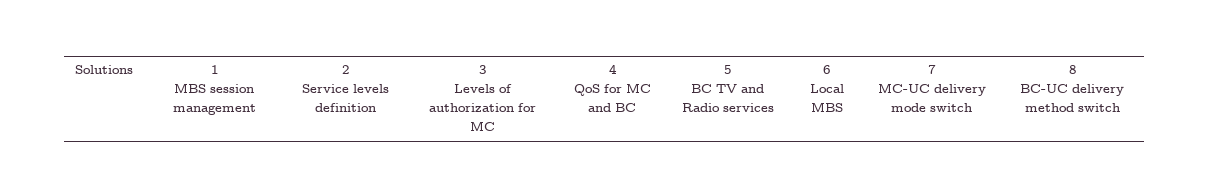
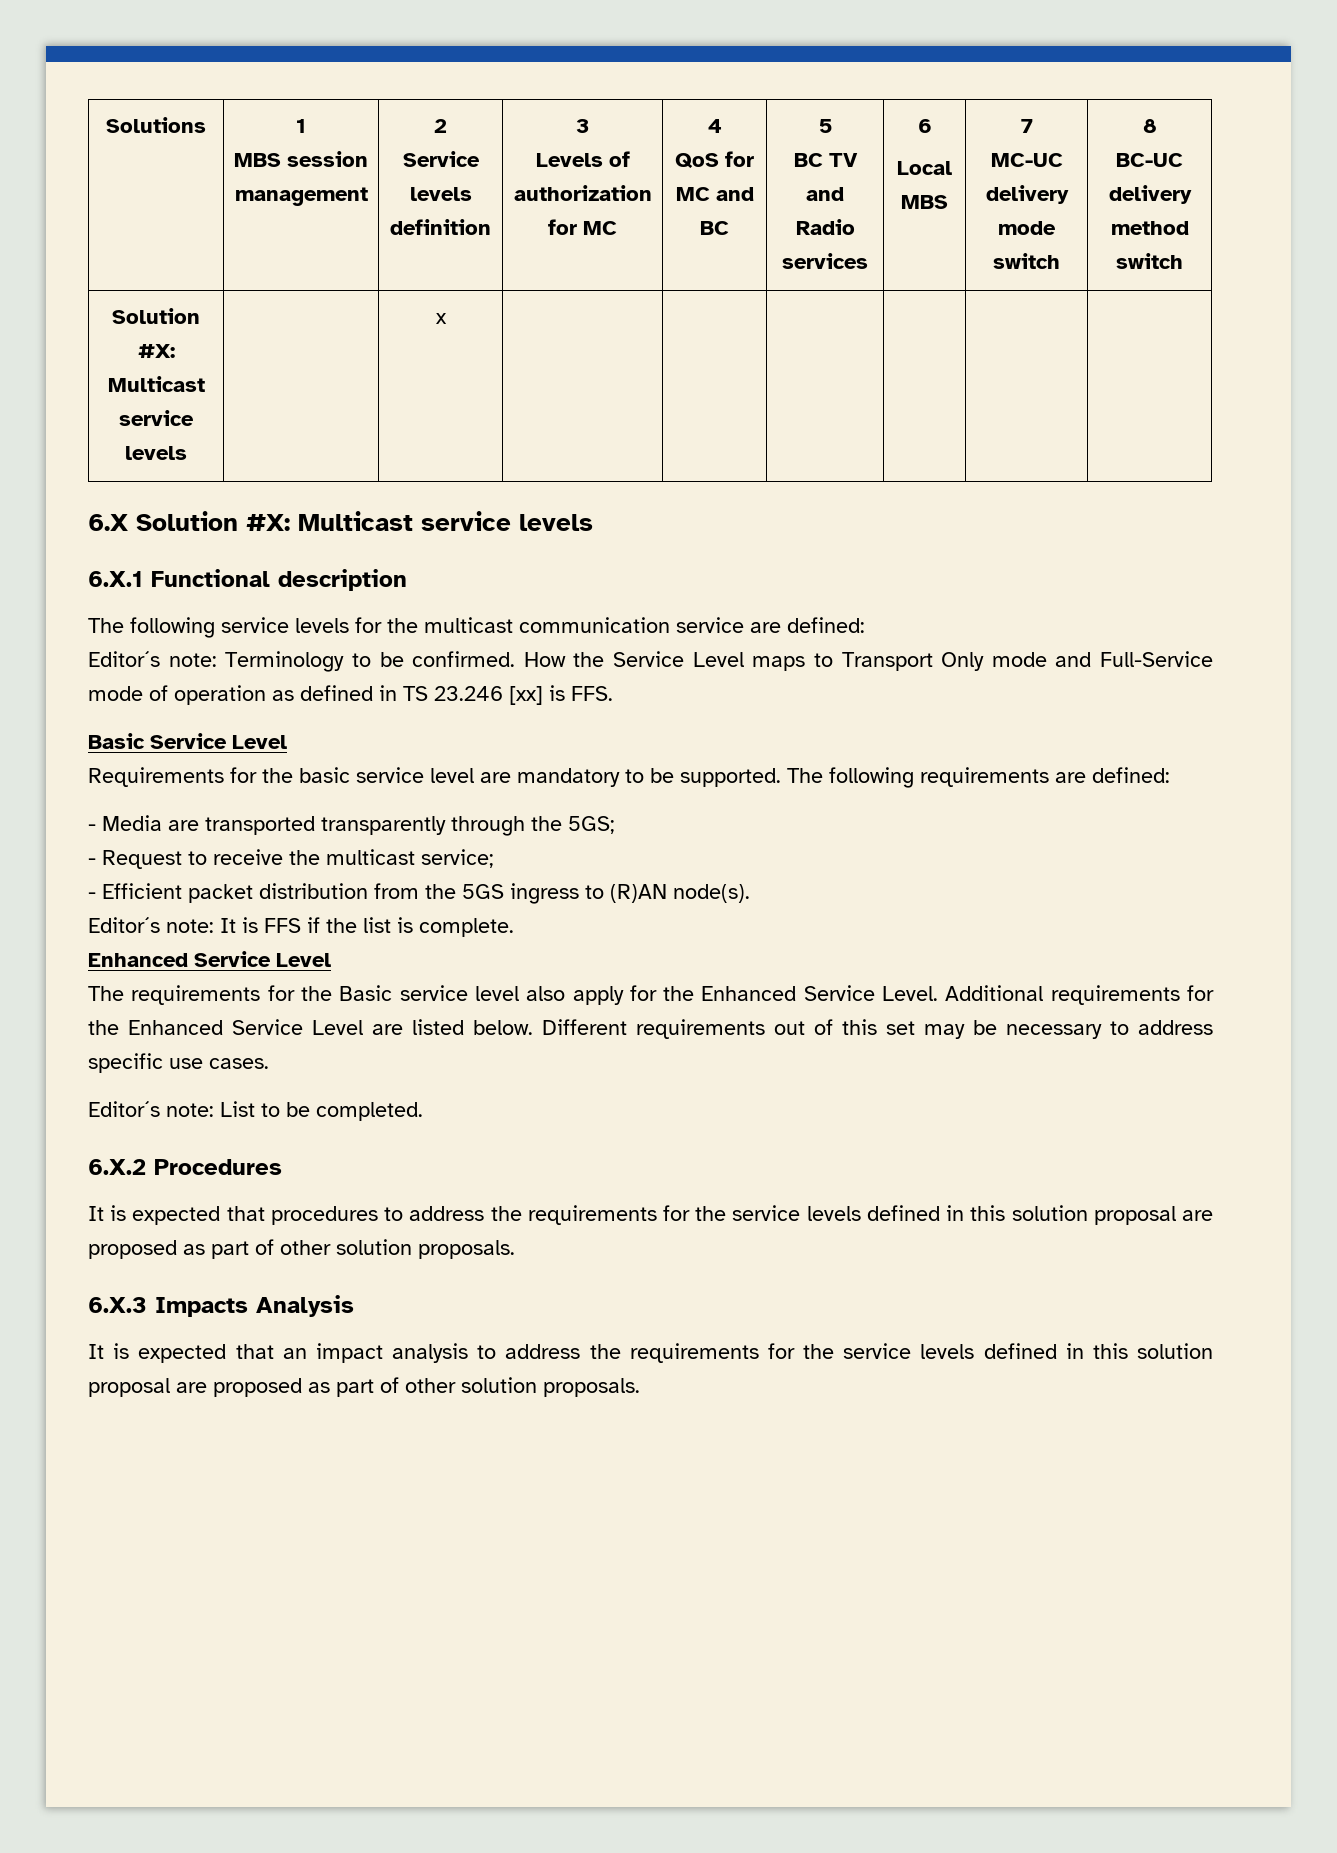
(1120, 107) none -> [112,308,200,324] [137,344,175,358] [107,376,205,392] [119,410,194,426] [125,446,187,460] [435,313,447,324] [88,511,593,531] [88,569,407,591] [88,617,865,638] [88,651,1213,672] [88,685,613,705] [88,733,287,749] [88,767,1170,788] [88,815,615,836] [88,849,494,869] [88,883,750,904] [88,917,514,937] [88,951,331,967] [88,985,1214,1005] [88,1019,1213,1039] [88,1053,269,1073] [88,1101,423,1121] [88,1159,282,1175] [88,1205,1213,1225] [88,1239,515,1259] [88,1295,354,1317] [88,1343,1213,1363] [88,1377,640,1397] // Solution #X: Multicast service levels | | x | | | | | | // 6.X Solution #X: Multicast service levels // 6.X.1 Functional description // The following service levels for the multicast communication service are defined: // Editor´s note: Terminology to be confirmed. How the Service Level maps to Transport Only mode and Full-Service mode of operation as defined in TS 23.246 [xx] is FFS. // Basic Service Level // Requirements for the basic service level are mandatory to be supported. The following requirements are defined: // - Media are transported transparently through the 5GS; // - Request to receive the multicast service; // - Efficient packet distribution from the 5GS ingress to (R)AN node(s). // Editor´s note: It is FFS if the list is complete. // Enhanced Service Level // The requirements for the Basic service level also apply for the Enhanced Service Level. Additional requirements for the Enhanced Service Level are listed below. Different requirements out of this set may be necessary to address specific use cases. // Editor´s note: List to be completed. // 6.X.2 Procedures // It is expected that procedures to address the requirements for the service levels defined in this solution proposal are proposed as part of other solution proposals. // 6.X.3 Impacts Analysis // It is expected that an impact analysis to address the requirements for the service levels defined in this solution proposal are proposed as part of other solution proposals.

